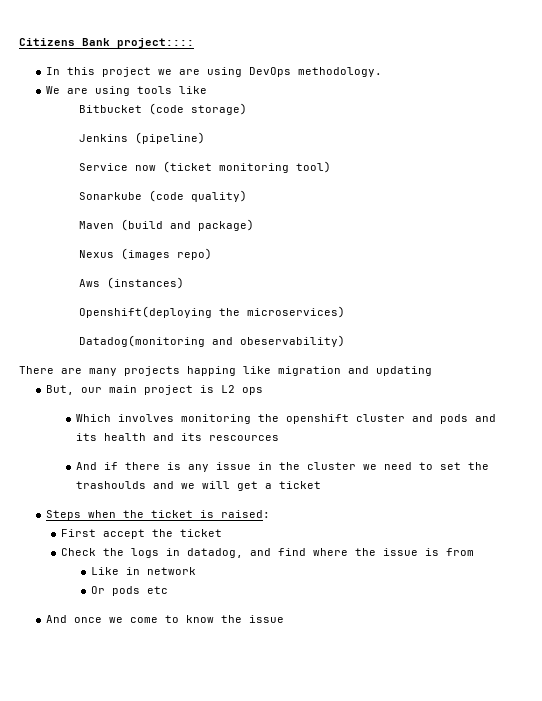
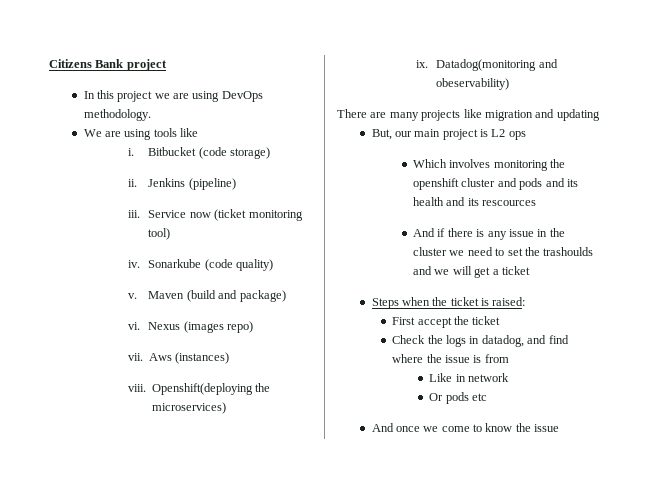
[117,38,194,48] project:::: -> [126,59,167,71] project
(208, 90) none -> [127,148,134,156] i.
(248, 109) none -> [127,179,137,187] ii.
(206, 138) none -> [127,210,140,218] iii.
(332, 167) none -> [127,260,140,268] iv.
(248, 196) none -> [127,293,137,299] v.
(255, 225) none -> [127,322,140,330] vi.
(213, 254) none -> [127,353,143,361] vii.
(185, 283) none -> [127,384,146,392] viii.
(346, 312) none -> [415,60,428,68] ix.
[187,366,236,376] happing -> (461, 115) none

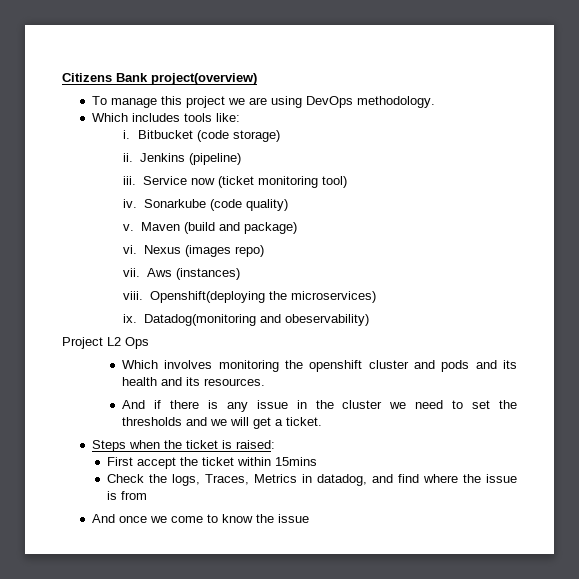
[126,59,167,71] [83,91,95,99] project // In -> [151,73,257,85] [91,96,157,108] project(overview) // To manage
[83,128,199,140] We are using tools like -> [91,113,240,122] Which includes tools like:
[337,109,600,121] [371,129,526,140] There are many projects like migration and updating // But, our main project is L2 ops -> [62,337,149,349] Project L2 Ops
[482,200,537,206] rescources -> [204,378,266,386] resources.
[543,247,594,256] trashoulds -> [122,417,183,426] thresholds
[501,266,530,275] ticket -> [286,417,323,426] ticket.
(501, 320) none -> [236,457,317,466] within 15mins
[446,335,467,347] logs -> [171,474,297,486] logs, Traces, Metrics
[429,373,510,382] [429,392,488,404] // Like in network // Or pods etc -> (147, 495) none

